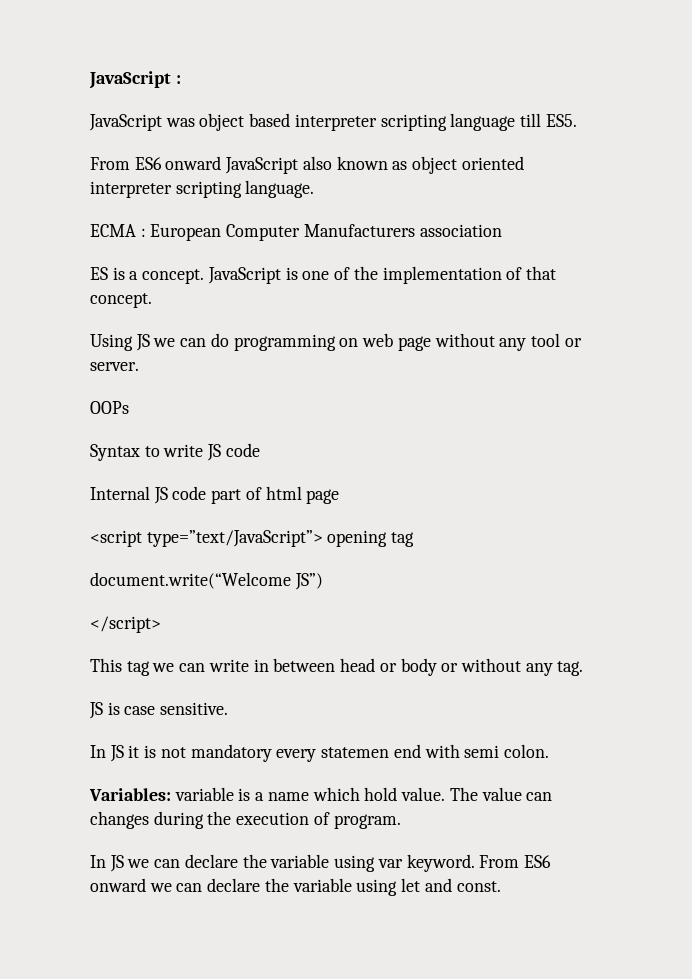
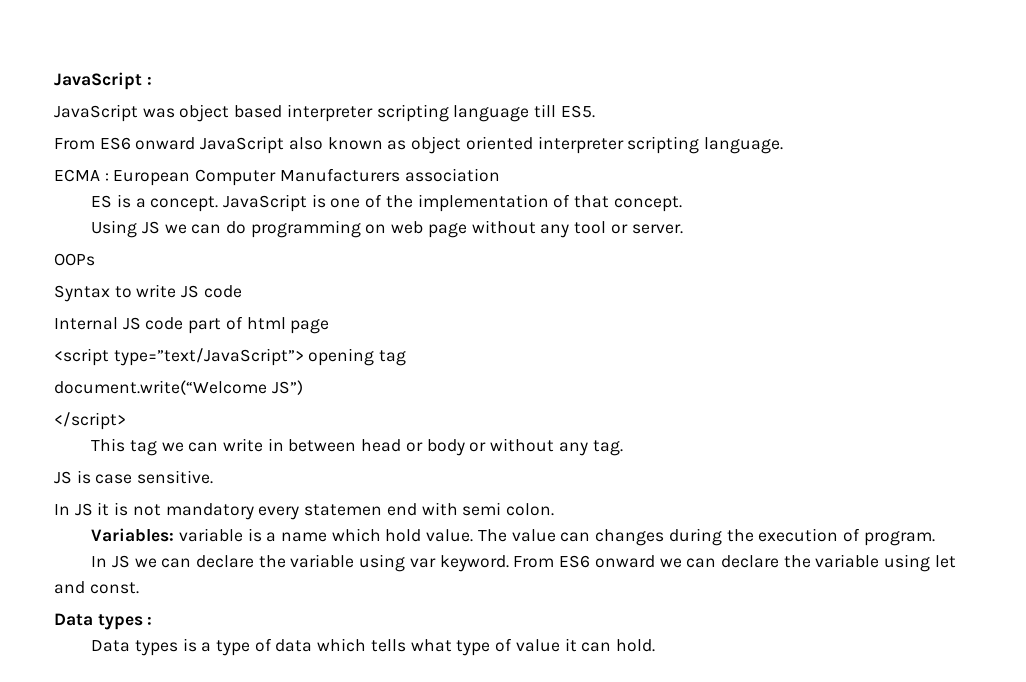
(501, 886) none -> [54,613,153,630] [91,638,655,656] // Data types : // Data types is a type of data which tells what type of value it can hold.

